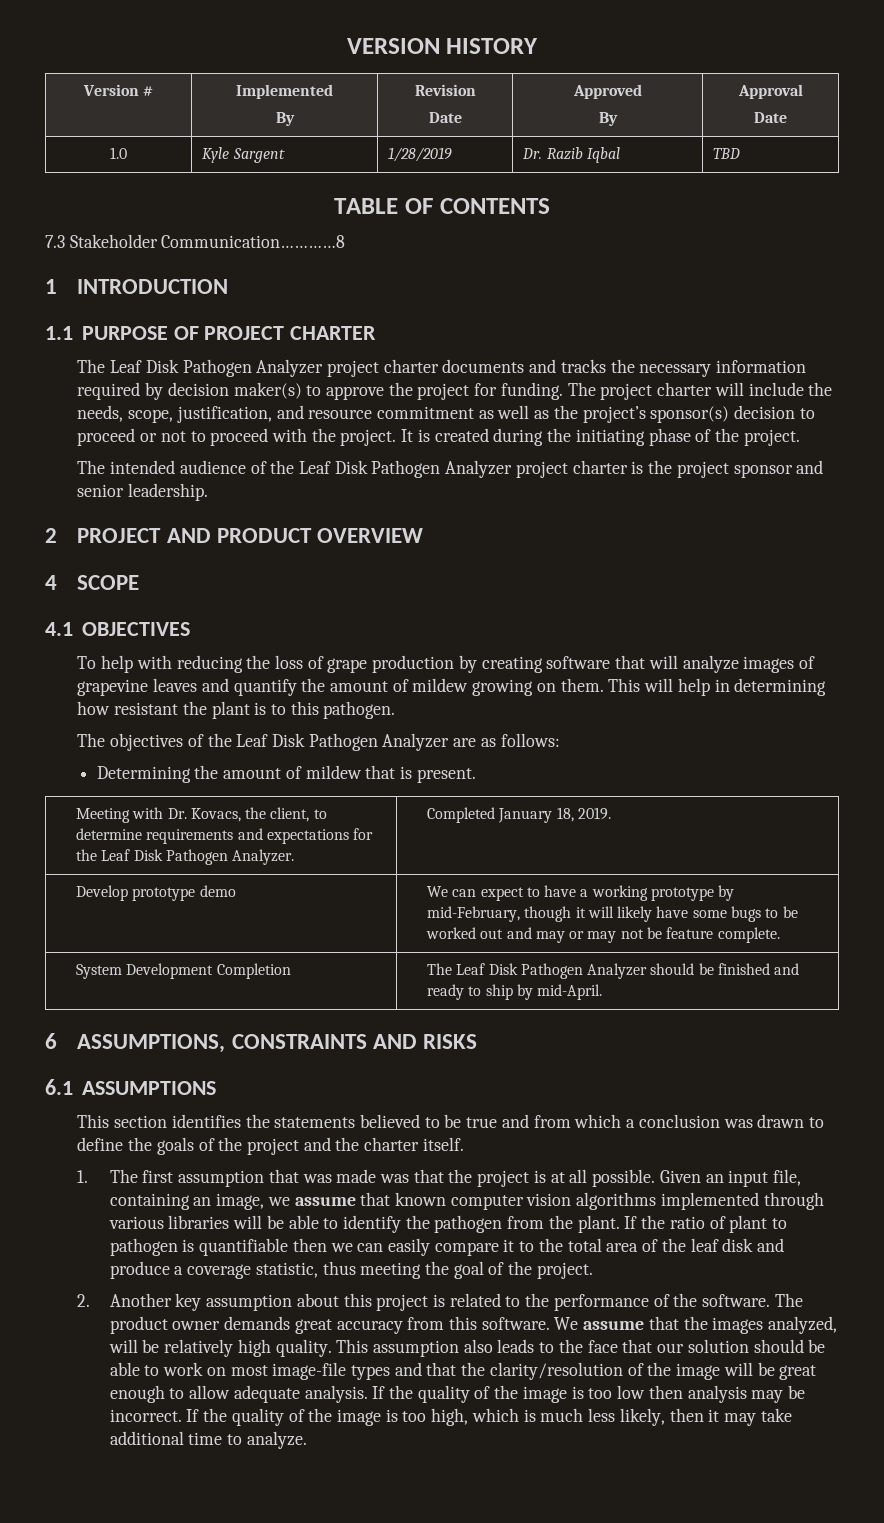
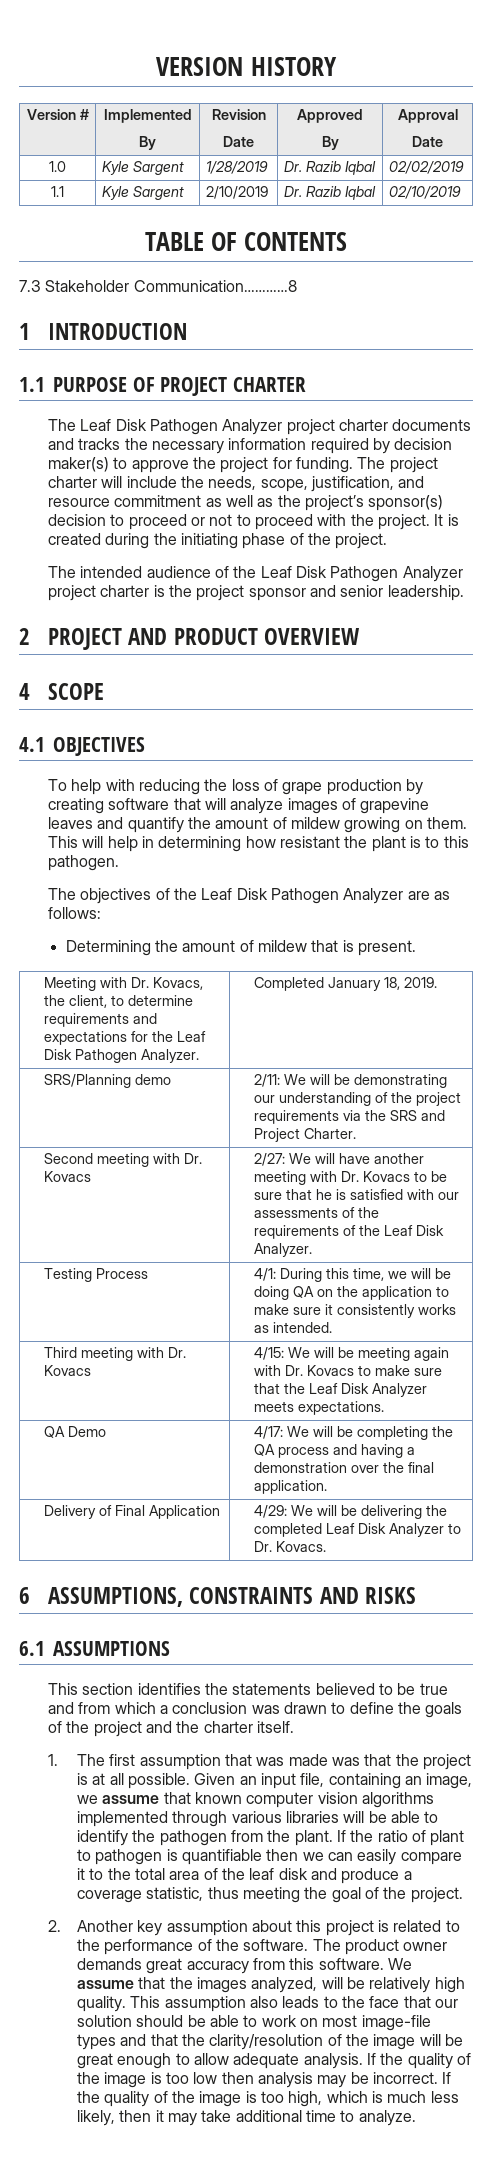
[713,148,741,159] TBD -> [389,161,465,174] [51,186,64,197] [102,186,185,200] [206,186,269,199] [284,186,377,200] [389,186,462,199] 02/02/2019 // 1.1 | Kyle Sargent | 2/10/2019 | Dr. Razib Iqbal | 02/10/2019
[75,885,196,901] Develop prototype -> [43,1074,131,1088] SRS/Planning
[426,885,735,901] [426,906,798,922] [425,927,780,943] [75,963,291,979] [426,963,800,979] [426,984,603,1000] We can expect to have a working prototype by mid-February, though it will likely have some bugs to be worked out and may or may not be feature complete. // System Development Completion | The Leaf Disk Pathogen Analyzer should be finished and ready to ship by mid-April. -> [253,1074,447,1088] [253,1092,461,1106] [253,1110,445,1124] [253,1128,356,1142] [43,1153,202,1167] [43,1171,91,1182] [253,1153,424,1166] [253,1171,447,1185] [253,1189,459,1200] [253,1207,379,1218] [253,1225,444,1239] [253,1243,312,1257] [43,1268,148,1282] [253,1268,451,1282] [253,1286,449,1300] [253,1304,456,1318] [253,1322,332,1333] [43,1347,186,1361] [43,1365,91,1376] [253,1347,449,1361] [253,1365,442,1376] [253,1383,427,1397] [253,1401,384,1415] [43,1426,106,1438] [253,1426,453,1440] [253,1444,415,1458] [253,1462,434,1473] [253,1480,327,1494] [43,1505,220,1519] [253,1505,447,1519] [253,1523,461,1537] [253,1541,326,1552] 2/11: We will be demonstrating our understanding of the project requirements via the SRS and Project Charter. // Second meeting with Dr. Kovacs | 2/27: We will have another meeting with Dr. Kovacs to be sure that he is satisfied with our assessments of the requirements of the Leaf Disk Analyzer. // Testing Process | 4/1: During this time, we will be doing QA on the application to make sure it consistently works as intended. // Third meeting with Dr. Kovacs | 4/15: We will be meeting again with Dr. Kovacs to make sure that the Leaf Disk Analyzer meets expectations. // QA Demo | 4/17: We will be completing the QA process and having a demonstration over the final application. // Delivery of Final Application | 4/29: We will be delivering the completed Leaf Disk Analyzer to Dr. Kovacs.

